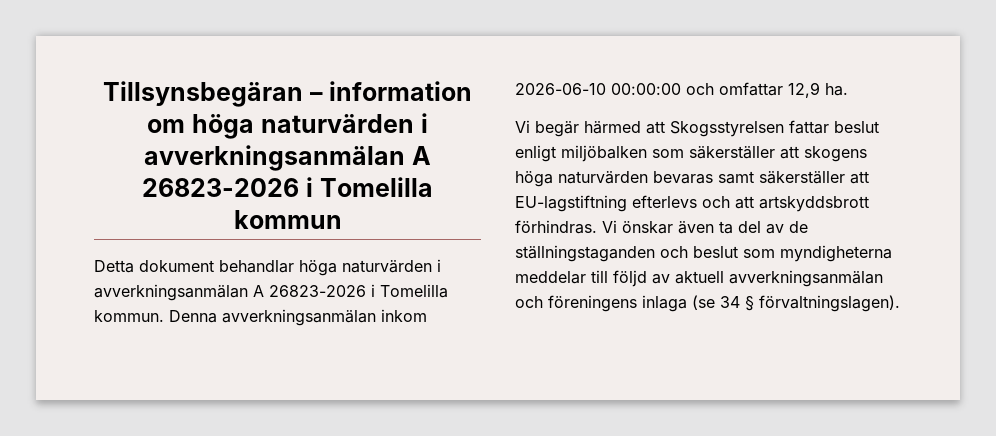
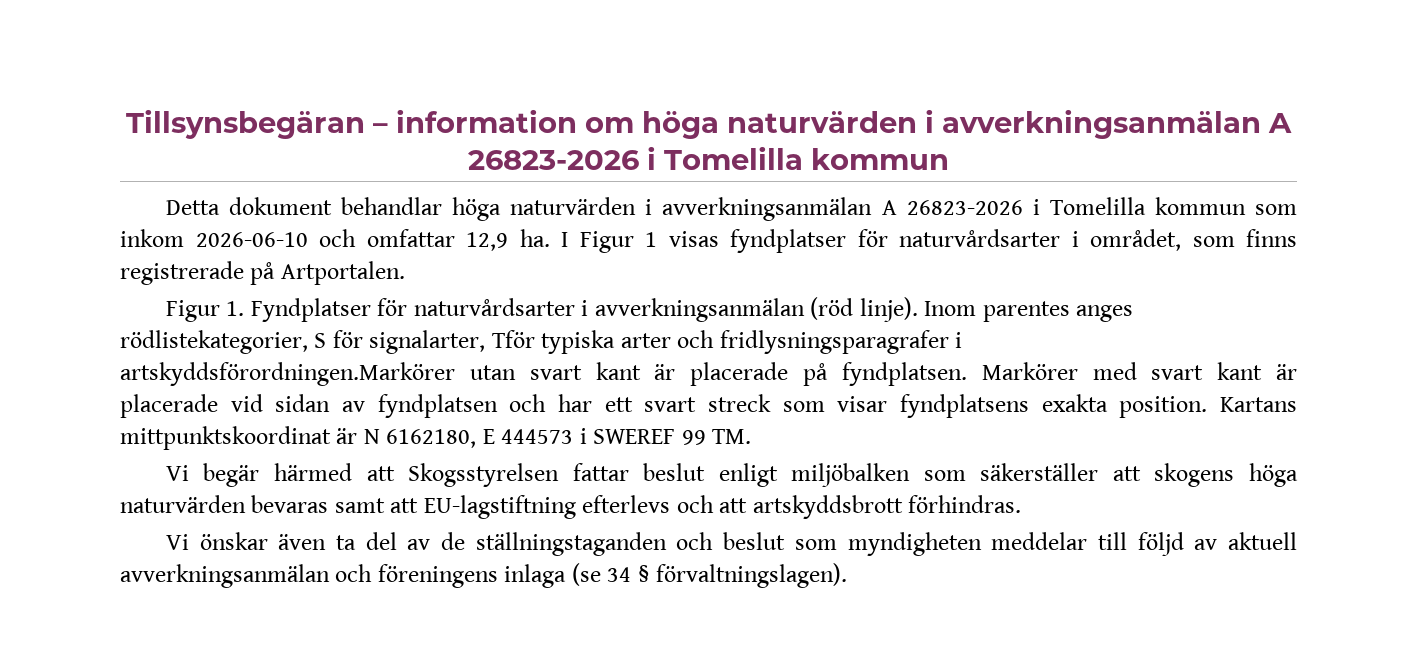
[94,309,376,326] kommun. Denna avverkningsanmälan -> [1154,197,1298,215] kommun som
[611,83,681,95] 00:00:00 -> (308, 239) none
(848, 89) none -> [561,229,1297,253] [120,261,405,285] [165,297,1134,322] [120,330,963,354] [120,362,1297,386] [120,394,1297,418] [120,426,752,450] I Figur 1 visas fyndplatser för naturvårdsarter i området, som finns registrerade på Artportalen. // Figur 1. Fyndplatser för naturvårdsarter i avverkningsanmälan (röd linje). Inom parentes anges rödlistekategorier, S för signalarter, Tför typiska arter och fridlysningsparagrafer i artskyddsförordningen.Markörer utan svart kant är placerade på fyndplatsen. Markörer med svart kant är placerade vid sidan av fyndplatsen och har ett svart streck som visar fyndplatsens exakta position. Kartans mittpunktskoordinat är N 6162180, E 444573 i SWEREF 99 TM.
[759,171,845,184] säkerställer -> (385, 505) none
(597, 227) none -> (1022, 504) //
[780,245,892,262] myndigheterna -> [847,532,982,556] myndigheten

